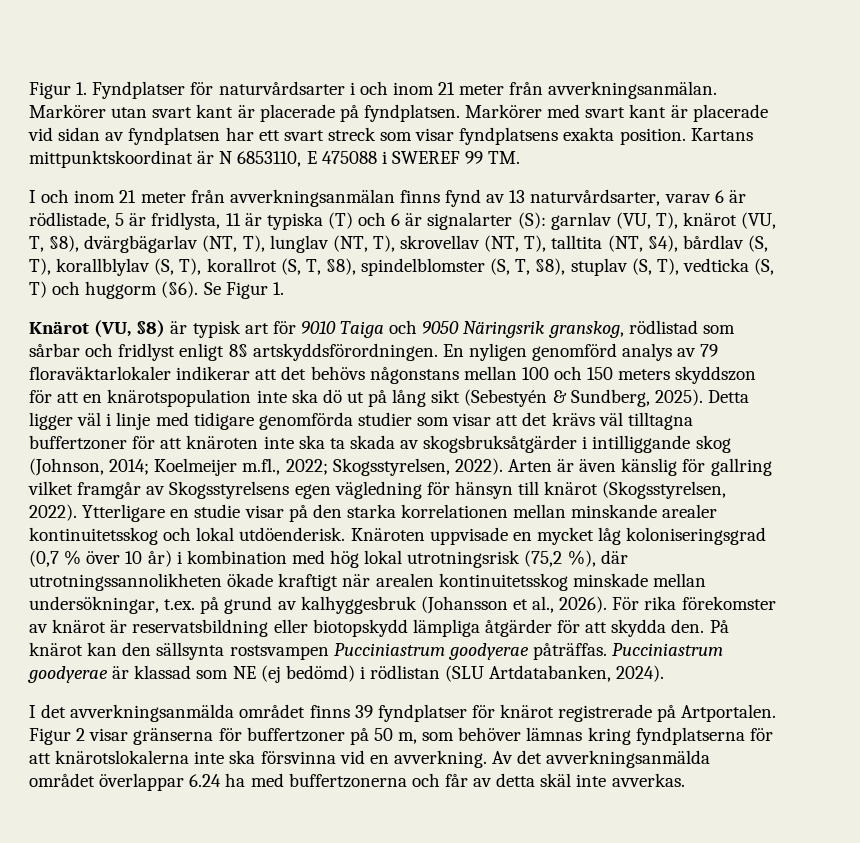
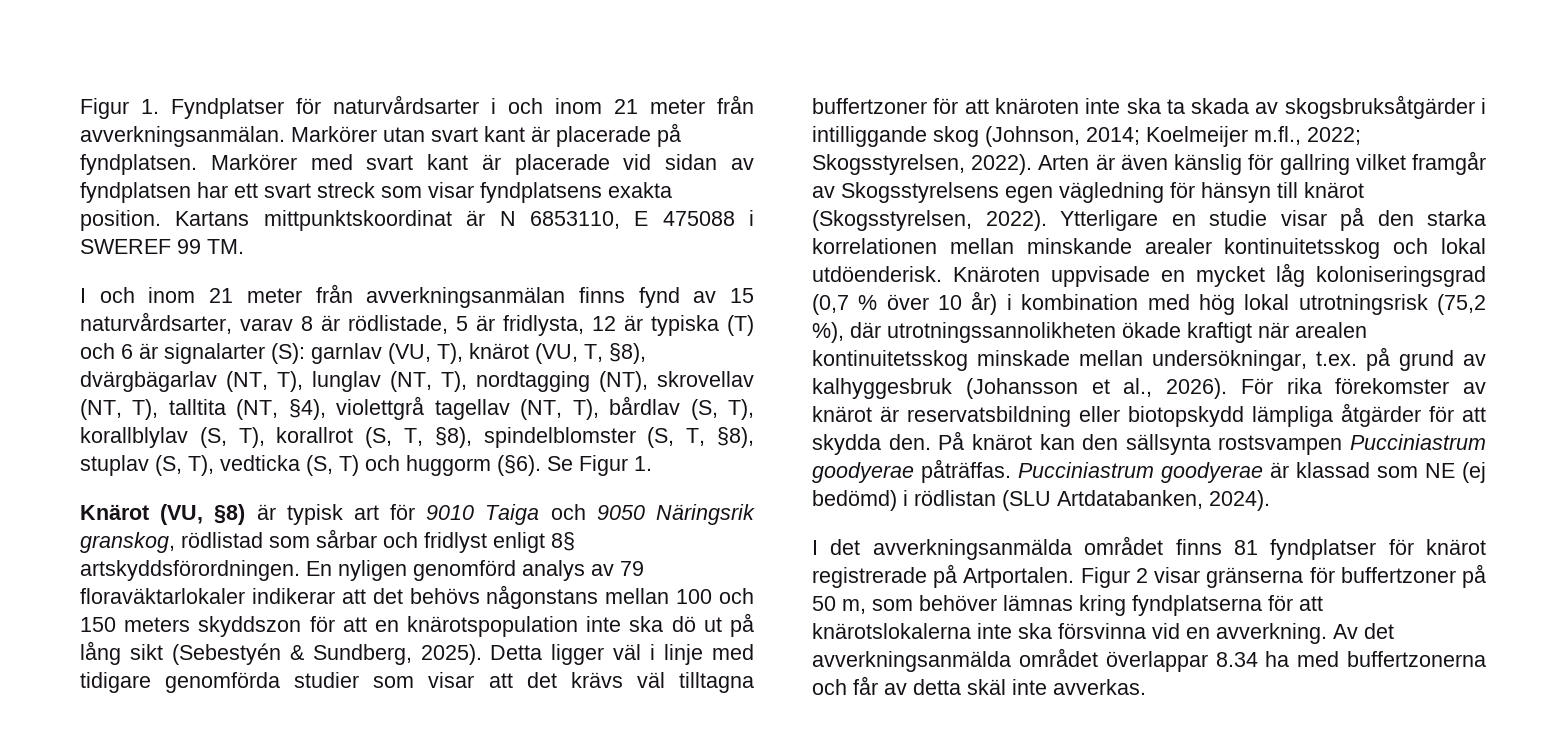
[509,190,526,203] 13 -> [730,288,755,303] 15
[714,190,724,203] 6 -> [301,316,313,331] 8
[225,213,241,226] 11 -> [592,316,616,331] 12
(395, 243) none -> [476,371,648,392] nordtagging (NT),
(678, 243) none -> [336,396,599,420] violettgrå tagellav (NT, T),
[354,705,373,718] 39 -> [1233,540,1258,555] 81
[189,774,222,787] 6.24 -> [1215,652,1258,667] 8.34

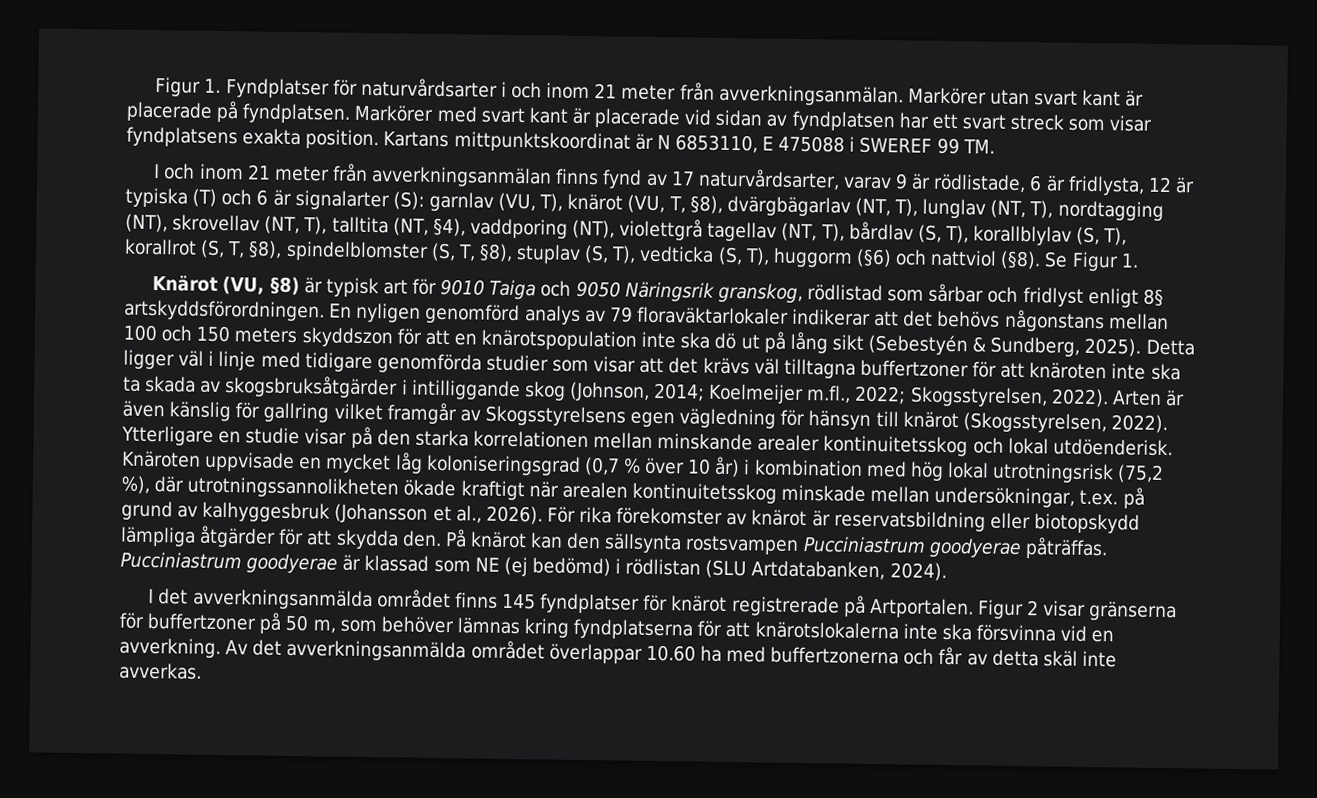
[730,288,755,303] 15 -> [670,171,695,186] 17
[301,316,313,331] 8 -> [895,173,909,190] 9
[456,316,468,331] 5 -> [1029,175,1043,192] 6
(326, 409) none -> [469,218,616,239] vaddporing (NT),
[339,455,541,476] T) och huggorm (§6). -> [744,247,1042,270] T), huggorm (§6) och nattviol (§8).
[1233,540,1258,555] 81 -> [501,593,536,610] 145
[1215,652,1258,667] 8.34 -> [645,644,696,662] 10.60

